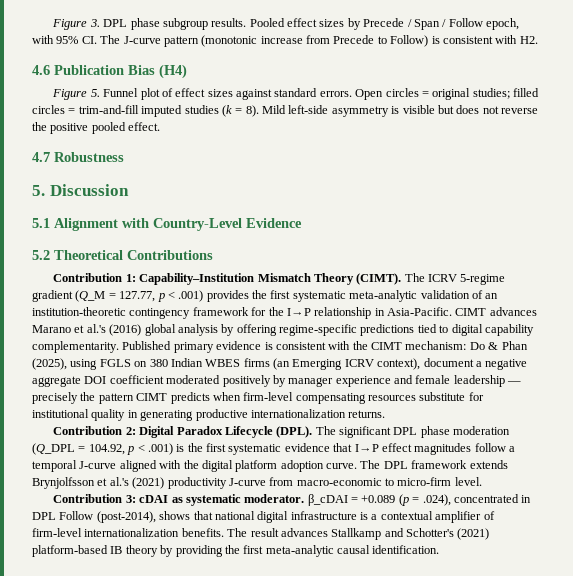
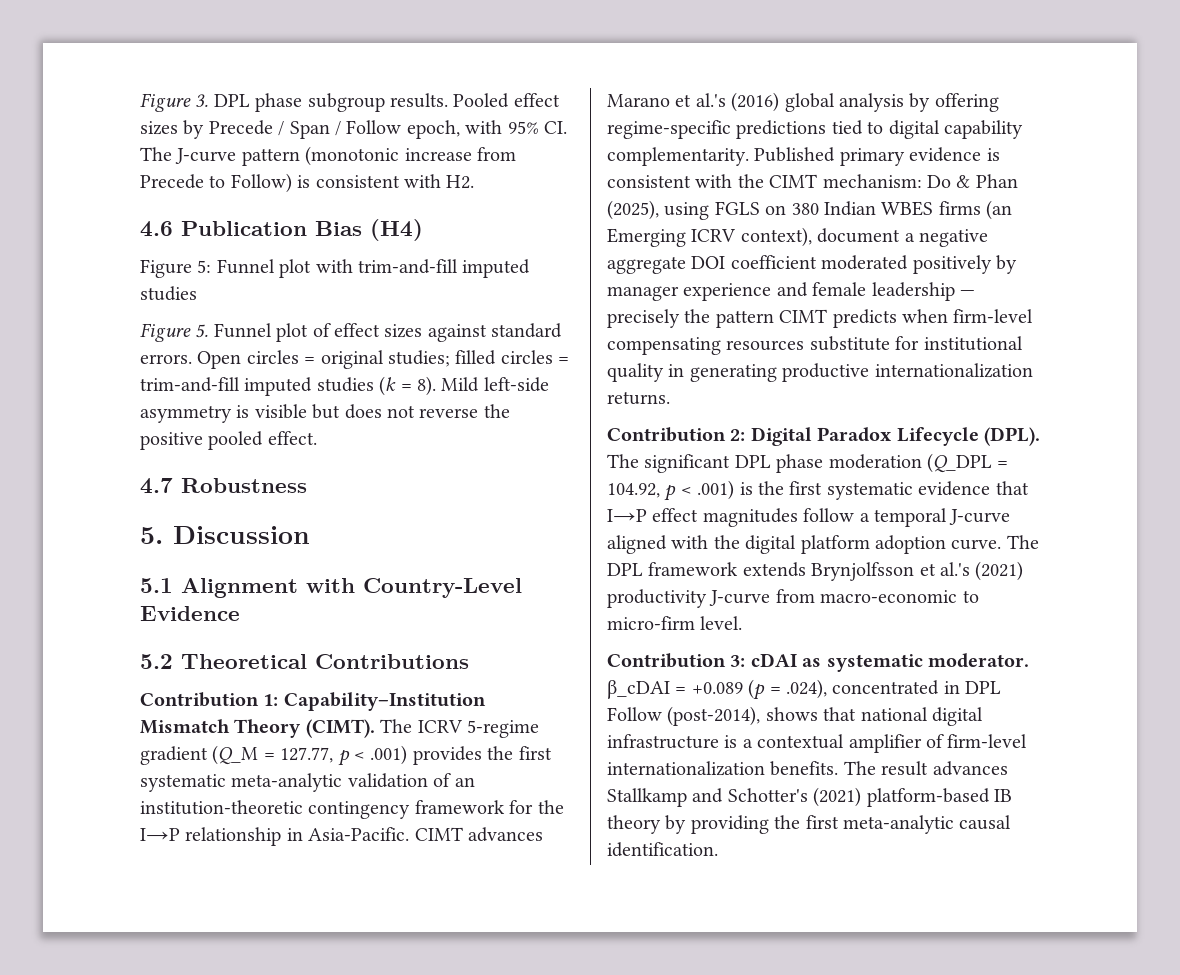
(187, 71) none -> [140,259,531,278] [140,286,197,301] // Figure 5: Funnel plot with trim-and-fill imputed studies

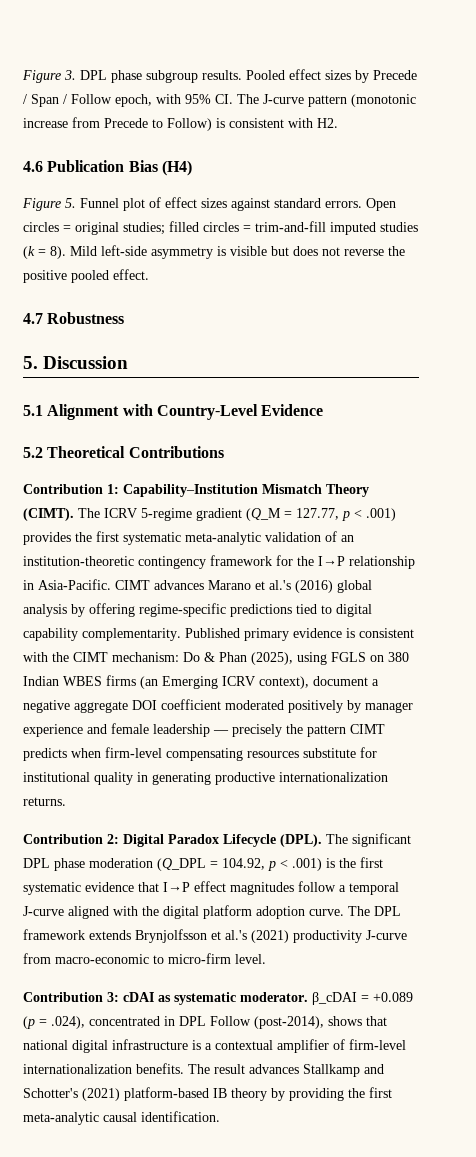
[140,259,531,278] [140,286,197,301] // Figure 5: Funnel plot with trim-and-fill imputed studies -> (192, 168) none

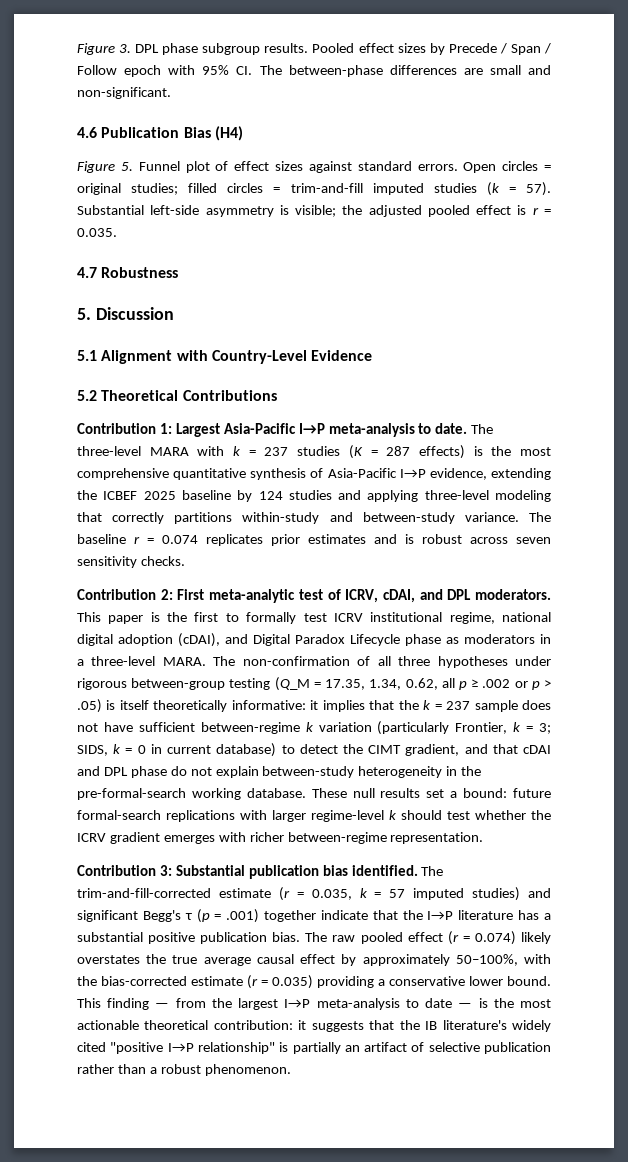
[115,94,152,107] epoch, -> [124,65,162,77] epoch
[263,94,416,107] [23,117,338,131] J-curve pattern (monotonic increase from Precede to Follow) is consistent with H2. -> [288,65,552,77] [77,87,171,99] between-phase differences are small and non-significant.
[50,246,97,259] 8). Mild -> [526,182,552,196] [77,205,144,215] 57). Substantial
[230,246,405,256] [23,269,149,283] visible but does not reverse the positive pooled effect. -> [295,205,551,217] [77,228,117,237] visible; the adjusted pooled effect is r = 0.035.
[123,484,369,497] [23,508,396,521] [23,531,354,545] [23,555,415,569] [23,579,372,593] [23,603,372,617] [23,628,414,641] [23,652,409,665] [23,675,379,689] [23,699,413,713] [23,723,385,737] [23,747,377,761] [23,772,388,785] [23,797,66,806] [23,833,411,847] [23,857,383,871] [23,881,399,895] [23,905,401,919] [23,929,407,943] [23,953,266,964] [23,992,413,1005] [23,1016,387,1029] [23,1039,406,1053] [23,1063,384,1077] [23,1087,392,1101] [23,1111,220,1125] Capability–Institution Mismatch Theory (CIMT). The ICRV 5-regime gradient (Q_M = 127.77, p < .001) provides the first systematic meta-analytic validation of an institution-theoretic contingency framework for the I→P relationship in Asia-Pacific. CIMT advances Marano et al.'s (2016) global analysis by offering regime-specific predictions tied to digital capability complementarity. Published primary evidence is consistent with the CIMT mechanism: Do & Phan (2025), using FGLS on 380 Indian WBES firms (an Emerging ICRV context), document a negative aggregate DOI coefficient moderated positively by manager experience and female leadership — precisely the pattern CIMT predicts when firm-level compensating resources substitute for institutional quality in generating productive internationalization returns. // Contribution 2: Digital Paradox Lifecycle (DPL). The significant DPL phase moderation (Q_DPL = 104.92, p < .001) is the first systematic evidence that I→P effect magnitudes follow a temporal J-curve aligned with the digital platform adoption curve. The DPL framework extends Brynjolfsson et al.'s (2021) productivity J-curve from macro-economic to micro-firm level. // Contribution 3: cDAI as systematic moderator. β_cDAI = +0.089 (p = .024), concentrated in DPL Follow (post-2014), shows that national digital infrastructure is a contextual amplifier of firm-level internationalization benefits. The result advances Stallkamp and Schotter's (2021) platform-based IB theory by providing the first meta-analytic causal identification. -> [175,423,494,437] [77,445,551,459] [77,468,551,480] [77,490,551,502] [77,512,551,524] [77,534,551,546] [77,556,185,568] [77,589,551,603] [77,612,551,624] [77,633,551,647] [77,656,551,668] [77,677,552,691] [77,699,551,713] [77,721,551,735] [77,743,551,757] [77,766,482,778] [77,788,552,800] [77,810,551,822] [77,832,484,844] [77,865,444,879] [77,887,551,901] [77,909,552,923] [77,931,551,945] [77,954,551,966] [77,975,551,989] [77,998,551,1010] [77,1020,552,1032] [77,1042,551,1054] [77,1064,291,1076] Largest Asia-Pacific I→P meta-analysis to date. The three-level MARA with k = 237 studies (K = 287 effects) is the most comprehensive quantitative synthesis of Asia-Pacific I→P evidence, extending the ICBEF 2025 baseline by 124 studies and applying three-level modeling that correctly partitions within-study and between-study variance. The baseline r = 0.074 replicates prior estimates and is robust across seven sensitivity checks. // Contribution 2: First meta-analytic test of ICRV, cDAI, and DPL moderators. This paper is the first to formally test ICRV institutional regime, national digital adoption (cDAI), and Digital Paradox Lifecycle phase as moderators in a three-level MARA. The non-confirmation of all three hypotheses under rigorous between-group testing (Q_M = 17.35, 1.34, 0.62, all p ≥ .002 or p > .05) is itself theoretically informative: it implies that the k = 237 sample does not have sufficient between-regime k variation (particularly Frontier, k = 3; SIDS, k = 0 in current database) to detect the CIMT gradient, and that cDAI and DPL phase do not explain between-study heterogeneity in the pre-formal-search working database. These null results set a bound: future formal-search replications with larger regime-level k should test whether the ICRV gradient emerges with richer between-regime representation. // Contribution 3: Substantial publication bias identified. The trim-and-fill-corrected estimate (r = 0.035, k = 57 imputed studies) and significant Begg's τ (p = .001) together indicate that the I→P literature has a substantial positive publication bias. The raw pooled effect (r = 0.074) likely overstates the true average causal effect by approximately 50–100%, with the bias-corrected estimate (r = 0.035) providing a conservative lower bound. This finding — from the largest I→P meta-analysis to date — is the most actionable theoretical contribution: it suggests that the IB literature's widely cited "positive I→P relationship" is partially an artifact of selective publication rather than a robust phenomenon.

